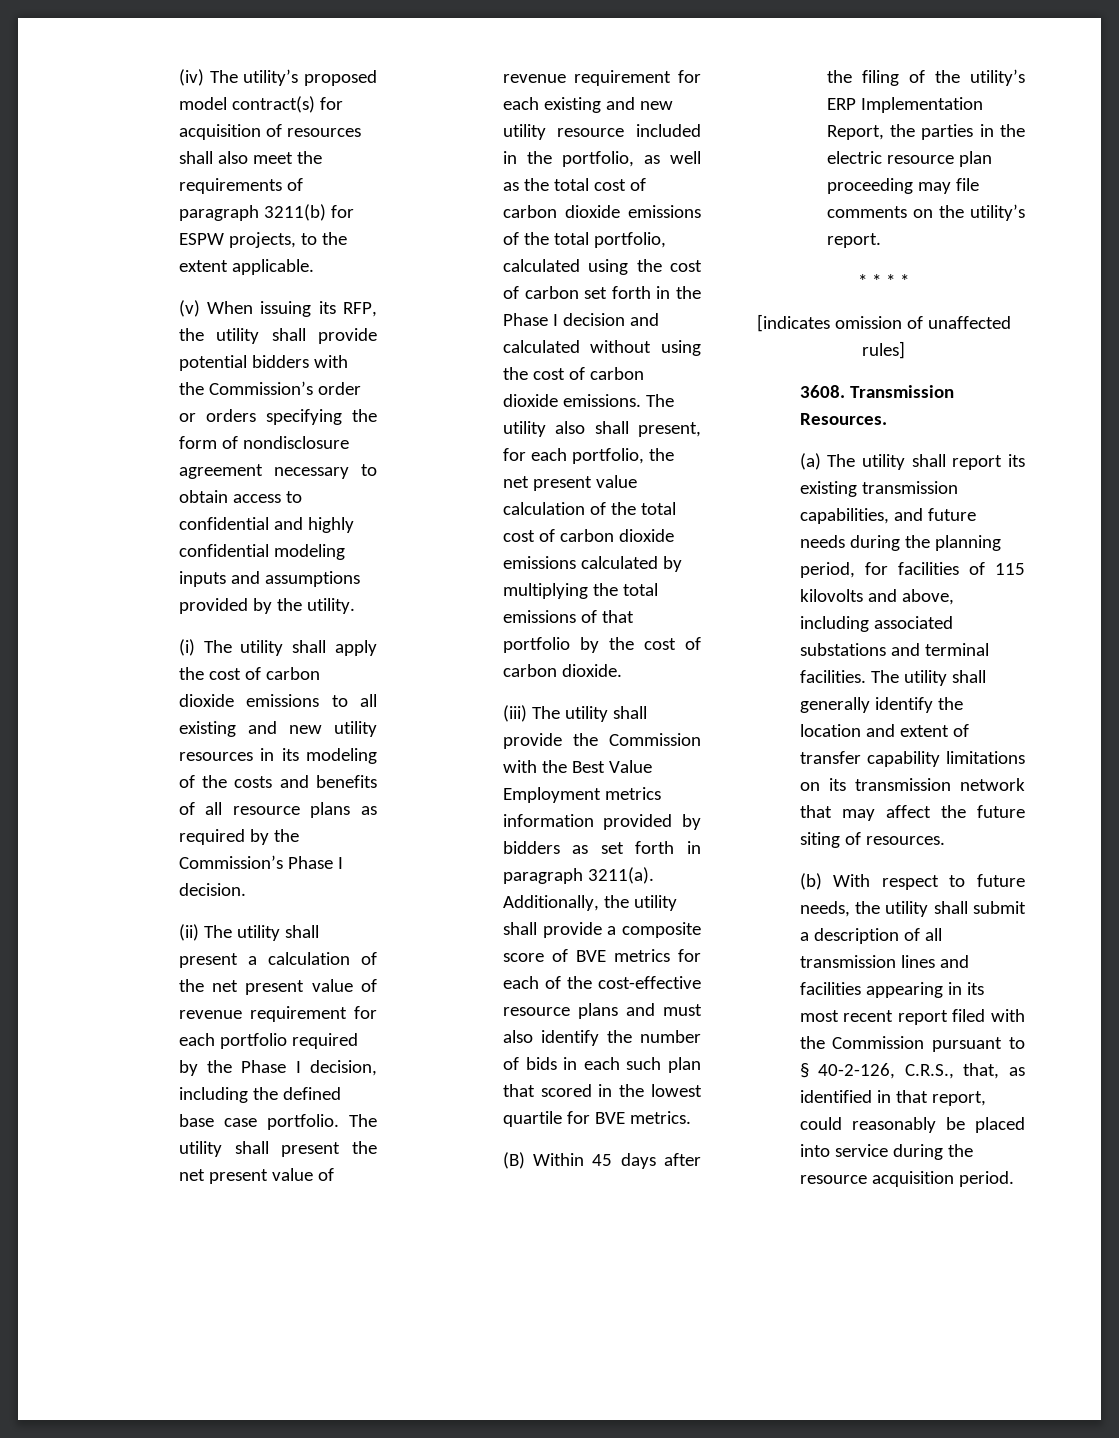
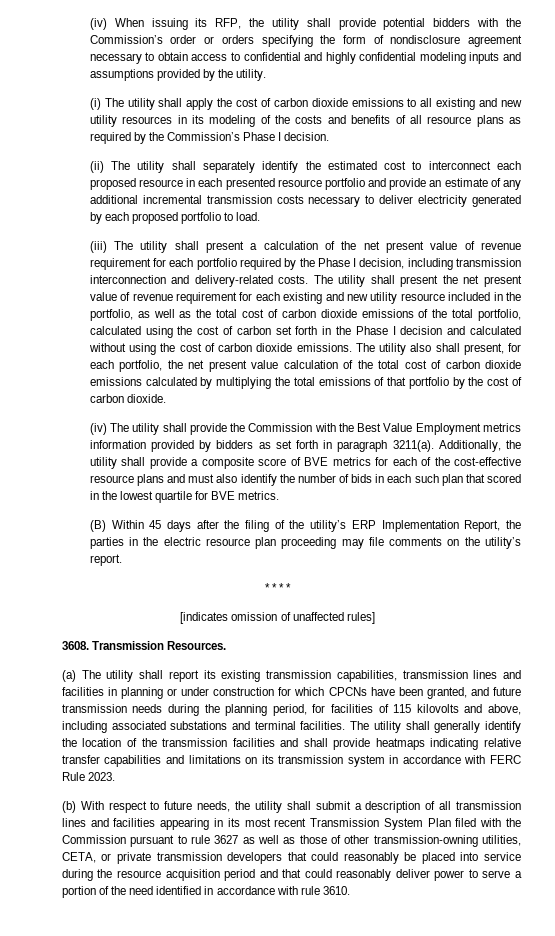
[178,69,377,86] [178,96,343,113] [178,124,361,140] [178,151,322,164] [178,178,303,194] [178,204,354,221] [178,232,347,248] [178,259,314,275] [178,300,200,317] (iv) The utility’s proposed model contract(s) for acquisition of resources shall also meet the requirements of paragraph 3211(b) for ESPW projects, to the extent applicable. // (v) -> [89,18,107,30] (iv)
(319, 931) none -> [202,161,521,173] [89,178,521,190] [89,195,521,207] [89,212,261,224] [89,241,199,253] separately identify the estimated cost to interconnect each proposed resource in each presented resource portfolio and provide an estimate of any additional incremental transmission costs necessary to deliver electricity generated by each proposed portfolio to load. // (iii) The utility shall
[252,1087,341,1100] [178,1114,339,1130] the defined base case portfolio. -> [456,258,521,267] [89,275,309,287] transmission interconnection and delivery-related costs.
[502,705,527,722] (iii) -> [89,423,107,435] (iv)
(889, 516) none -> [402,670,521,679] [61,687,467,699] transmission lines and facilities in planning or under construction for which CPCNs have been granted,
(976, 514) none -> [61,704,127,713] transmission
[865,724,969,737] [799,751,1025,767] [799,778,1025,791] [799,805,1025,821] [799,832,945,848] and extent of transfer capability limitations on its transmission network that may affect the future siting of resources. -> [127,738,522,750] [61,755,522,767] [61,772,116,781] of the transmission facilities and shall provide heatmaps indicating relative transfer capabilities and limitations on its transmission system in accordance with FERC Rule 2023.
[897,1010,948,1025] report -> [310,818,451,830] Transmission System Plan
[799,1063,1025,1079] [799,1090,986,1106] § 40-2-126, C.R.S., that, as identified in that report, -> [190,835,521,847] [61,852,307,864] rule 3627 as well as those of other transmission-owning utilities, CETA, or private transmission developers that
[958,1171,1014,1187] period. -> [224,869,523,881] [61,886,350,898] period and that could reasonably deliver power to serve a portion of the need identified in accordance with rule 3610.

